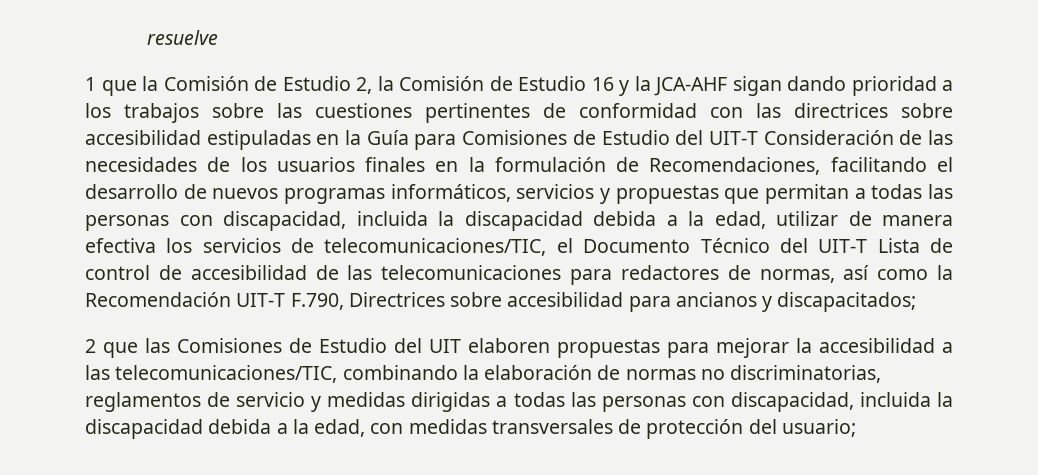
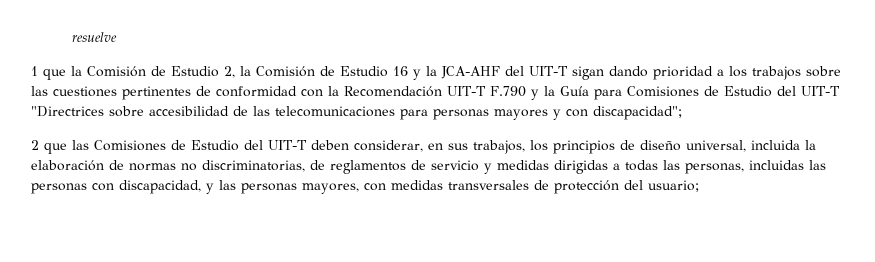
(727, 86) none -> [505,66,568,76] del UIT-T
[756,103,953,118] [85,130,340,150] las directrices sobre accesibilidad estipuladas en -> [328,86,539,100] la Recomendación UIT-T F.790 y
[763,130,954,145] [85,157,953,175] [85,184,953,204] [85,211,953,231] [85,238,954,256] [85,265,182,280] Consideración de las necesidades de los usuarios finales en la formulación de Recomendaciones, facilitando el desarrollo de nuevos programas informáticos, servicios y propuestas que permitan a todas las personas con discapacidad, incluida la discapacidad debida a la edad, utilizar de manera efectiva los servicios de telecomunicaciones/TIC, el Documento Técnico del UIT-T Lista de control de -> [31,106,144,117] "Directrices sobre
[620,265,954,283] [85,292,917,312] redactores de normas, así como la Recomendación UIT-T F.790, Directrices sobre accesibilidad para ancianos y discapacitados; -> [433,106,682,120] personas mayores y con discapacidad";
[429,338,953,358] [85,365,458,383] UIT elaboren propuestas para mejorar la accesibilidad a las telecomunicaciones/TIC, combinando -> [268,140,800,154] UIT-T deben considerar, en sus trabajos, los principios de diseño universal, incluida
(882, 374) none -> [310,160,325,170] de
[601,392,954,412] [85,419,366,439] personas con discapacidad, incluida la discapacidad debida a la edad, -> [685,160,826,174] [31,180,359,194] personas, incluidas las personas con discapacidad, y las personas mayores,

